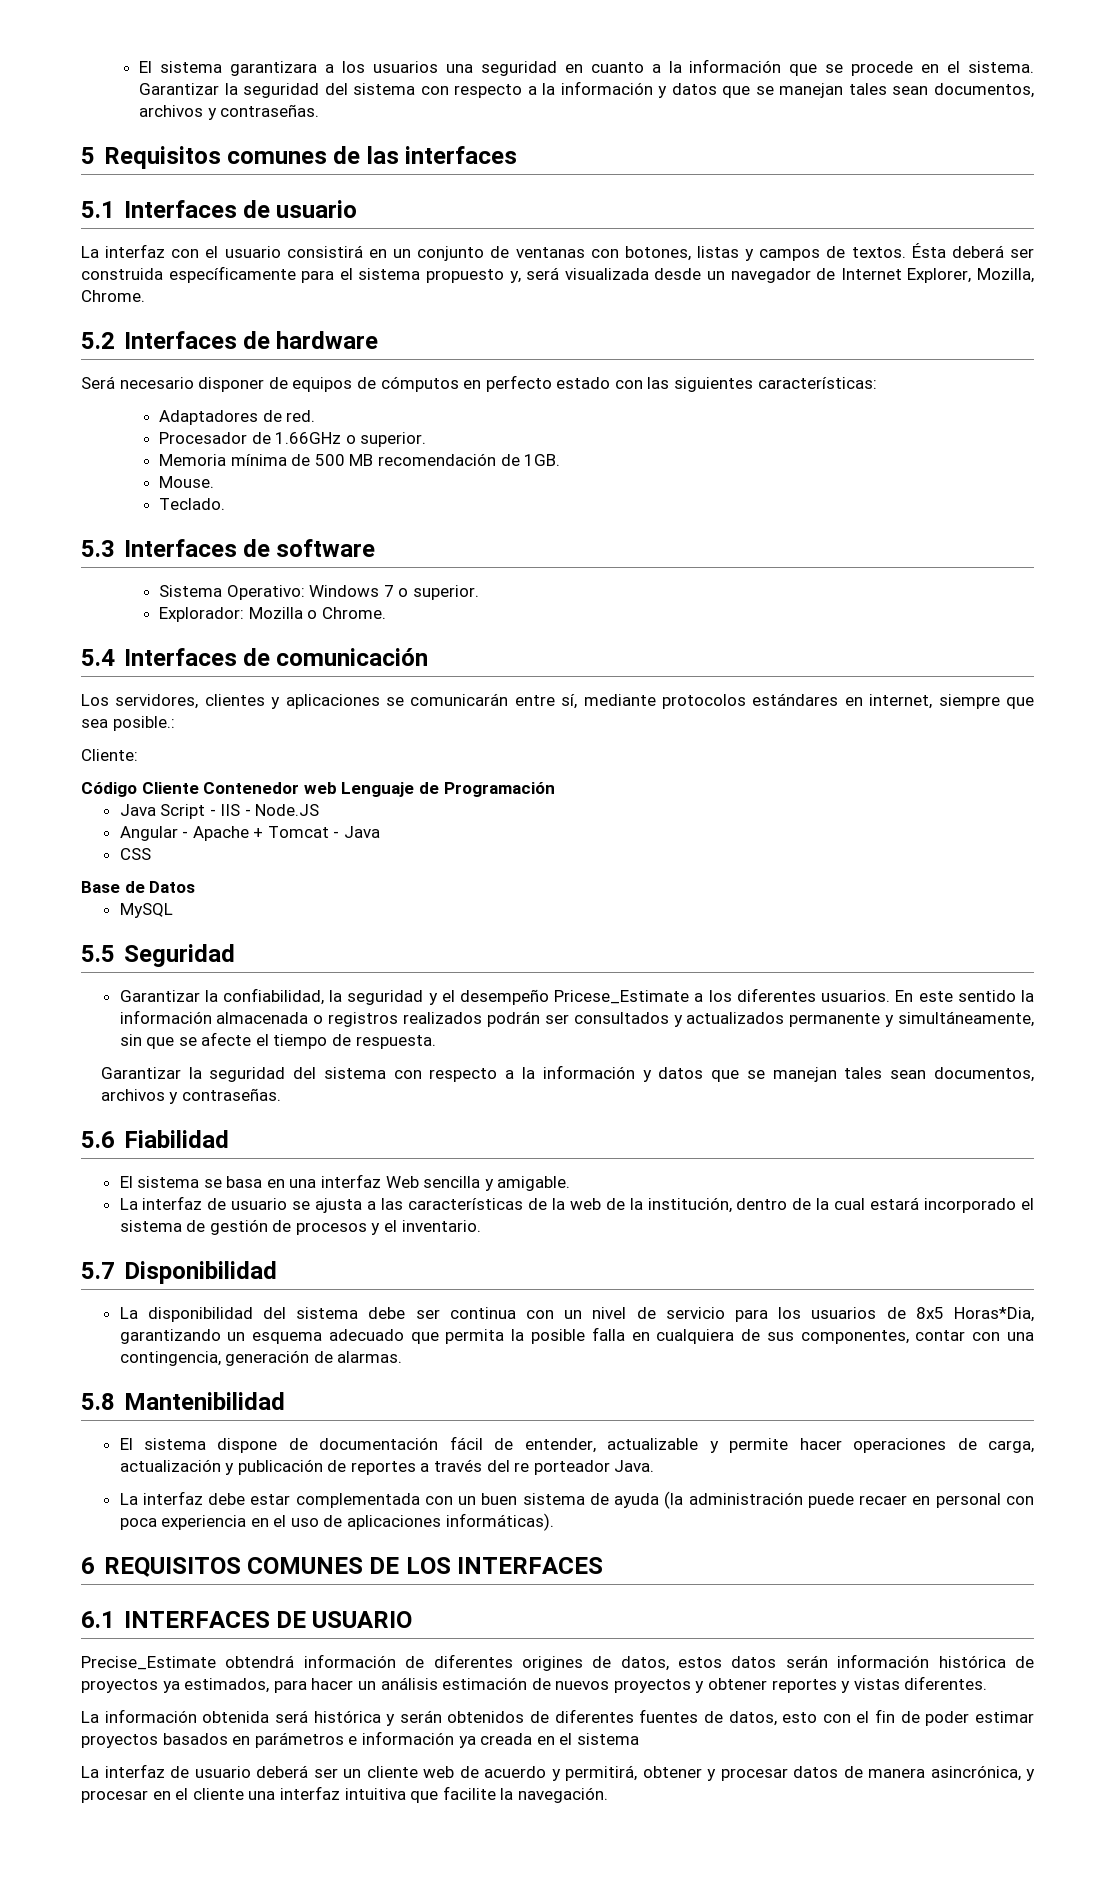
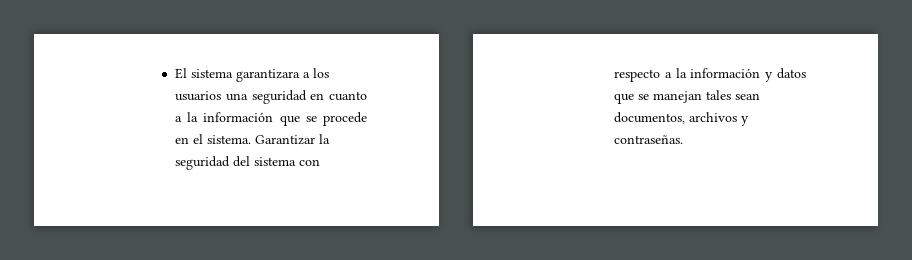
[81,146,518,169] [81,200,358,218] [81,243,1034,261] [81,266,1035,283] [81,290,145,302] [81,331,379,349] [81,375,877,392] [159,410,316,425] [159,432,427,447] [159,453,561,466] [159,476,215,488] [159,498,226,510] [81,539,376,557] [159,585,480,600] [159,607,386,622] [81,648,429,666] [81,693,1034,709] [81,716,175,731] [81,749,138,761] [81,782,555,797] [119,804,320,819] [119,826,381,841] [119,848,151,860] [81,881,196,893] [119,903,173,918] [81,944,235,967] [119,988,1034,1005] [119,1010,1034,1027] [119,1032,436,1049] [100,1065,1034,1082] [100,1088,281,1104] [81,1130,229,1148] [119,1174,571,1191] [119,1196,1034,1213] [119,1219,481,1235] [81,1261,277,1284] [119,1307,1034,1322] [119,1327,1034,1344] [119,1350,403,1366] [81,1392,285,1410] [119,1436,1034,1453] [119,1459,655,1475] [119,1491,1035,1509] [119,1513,554,1531] [81,1557,604,1577] [81,1611,413,1628] [81,1654,1034,1671] [81,1676,988,1693] [81,1709,1035,1726] [81,1731,639,1748] [81,1764,1035,1781] [81,1786,608,1803] // 5 Requisitos comunes de las interfaces // 5.1 Interfaces de usuario // La interfaz con el usuario consistirá en un conjunto de ventanas con botones, listas y campos de textos. Ésta deberá ser construida específicamente para el sistema propuesto y, será visualizada desde un navegador de Internet Explorer, Mozilla, Chrome. // 5.2 Interfaces de hardware // Será necesario disponer de equipos de cómputos en perfecto estado con las siguientes características: // Adaptadores de red. // Procesador de 1.66GHz o superior. // Memoria mínima de 500 MB recomendación de 1GB. // Mouse. // Teclado. // 5.3 Interfaces de software // Sistema Operativo: Windows 7 o superior. // Explorador: Mozilla o Chrome. // 5.4 Interfaces de comunicación // Los servidores, clientes y aplicaciones se comunicarán entre sí, mediante protocolos estándares en internet, siempre que sea posible.: // Cliente: // Código Cliente Contenedor web Lenguaje de Programación // Java Script - IIS - Node.JS // Angular - Apache + Tomcat - Java // CSS // Base de Datos // MySQL // 5.5 Seguridad // Garantizar la confiabilidad, la seguridad y el desempeño Pricese_Estimate a los diferentes usuarios. En este sentido la información almacenada o registros realizados podrán ser consultados y actualizados permanente y simultáneamente, sin que se afecte el tiempo de respuesta. // Garantizar la seguridad del sistema con respecto a la información y datos que se manejan tales sean documentos, archivos y contraseñas. // 5.6 Fiabilidad // El sistema se basa en una interfaz Web sencilla y amigable. // La interfaz de usuario se ajusta a las características de la web de la institución, dentro de la cual estará incorporado el sistema de gestión de procesos y el inventario. // 5.7 Disponibilidad // La disponibilidad del sistema debe ser continua con un nivel de servicio para los usuarios de 8x5 Horas*Dia, garantizando un esquema adecuado que permita la posible falla en cualquiera de sus componentes, contar con una contingencia, generación de alarmas. // 5.8 Mantenibilidad // El sistema dispone de documentación fácil de entender, actualizable y permite hacer operaciones de carga, actualización y publicación de reportes a través del re porteador Java. // La interfaz debe estar complementada con un buen sistema de ayuda (la administración puede recaer en personal con poca experiencia en el uso de aplicaciones informáticas). // 6 REQUISITOS COMUNES DE LOS INTERFACES // 6.1 INTERFACES DE USUARIO // Precise_Estimate obtendrá información de diferentes origines de datos, estos datos serán información histórica de proyectos ya estimados, para hacer un análisis estimación de nuevos proyectos y obtener reportes y vistas diferentes. // La información obtenida será histórica y serán obtenidos de diferentes fuentes de datos, esto con el fin de poder estimar proyectos basados en parámetros e información ya creada en el sistema // La interfaz de usuario deberá ser un cliente web de acuerdo y permitirá, obtener y procesar datos de manera asincrónica, y procesar en el cliente una interfaz intuitiva que facilite la navegación. -> (684, 139) none

